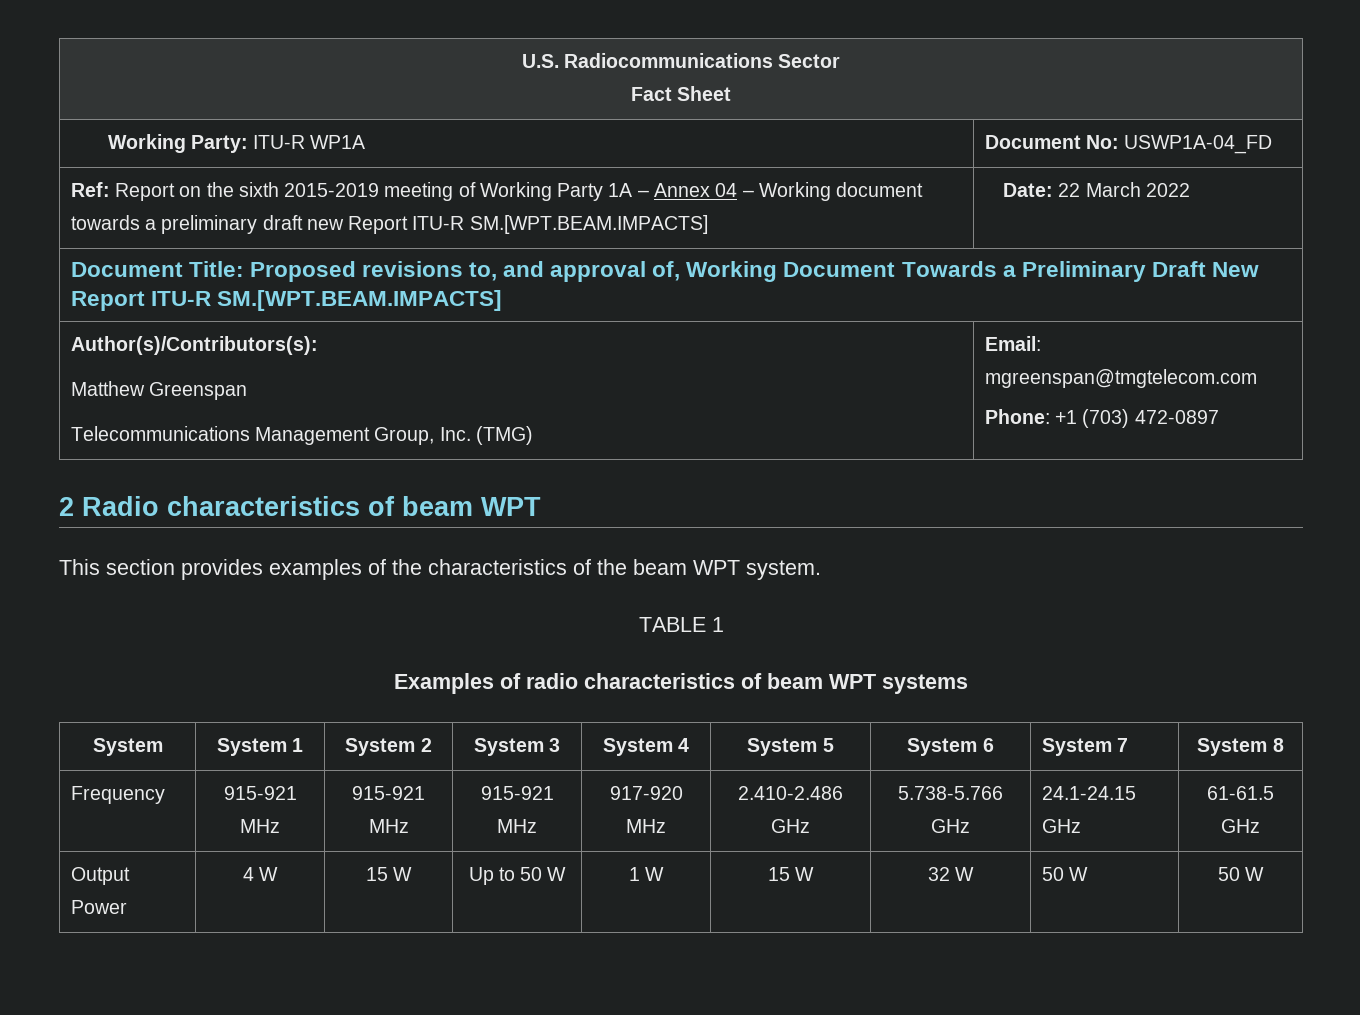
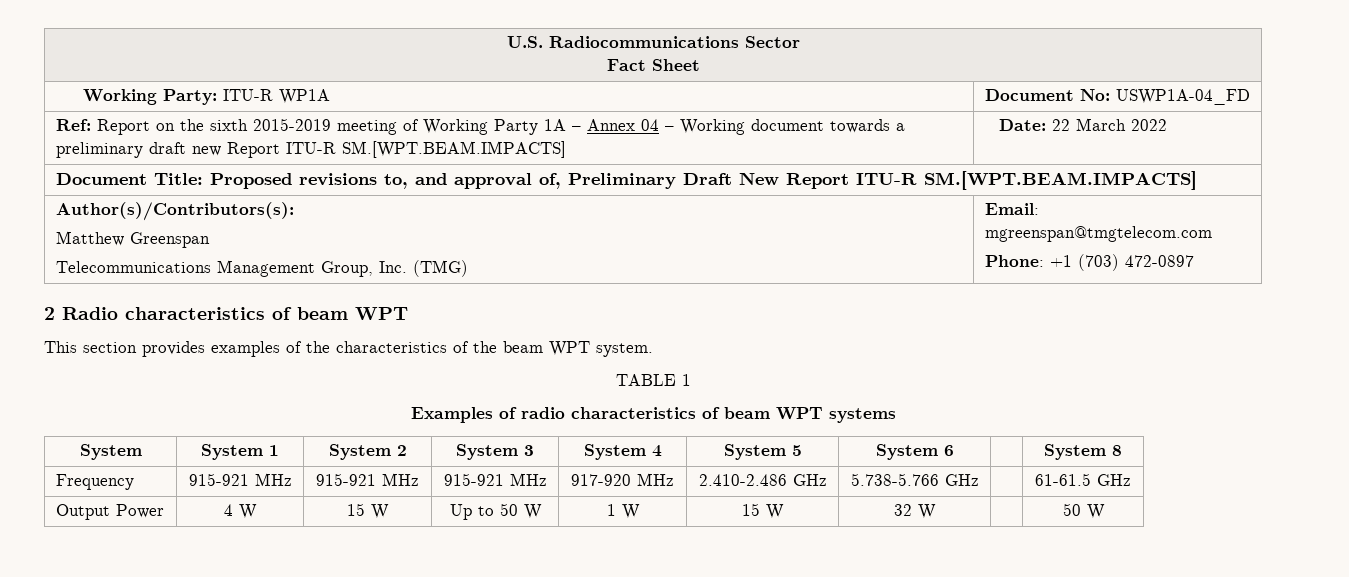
[686,261,1016,282] Working Document Towards a -> (561, 181) none
[1041,738,1129,756] System 7 -> (954, 450) none
[1041,786,1136,800] [1041,819,1081,833] 24.1-24.15 GHz -> (979, 480) none
[1041,867,1089,881] 50 W -> (936, 511) none

